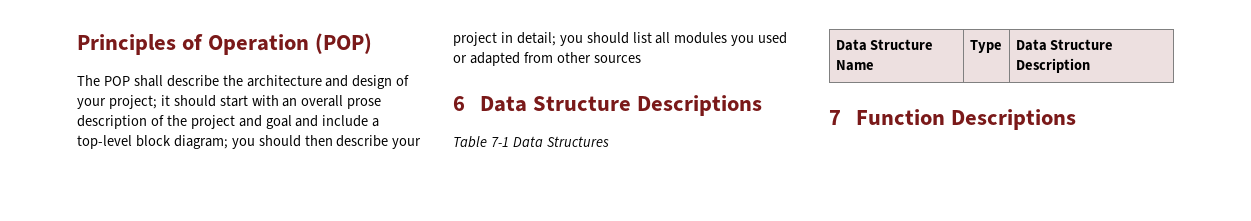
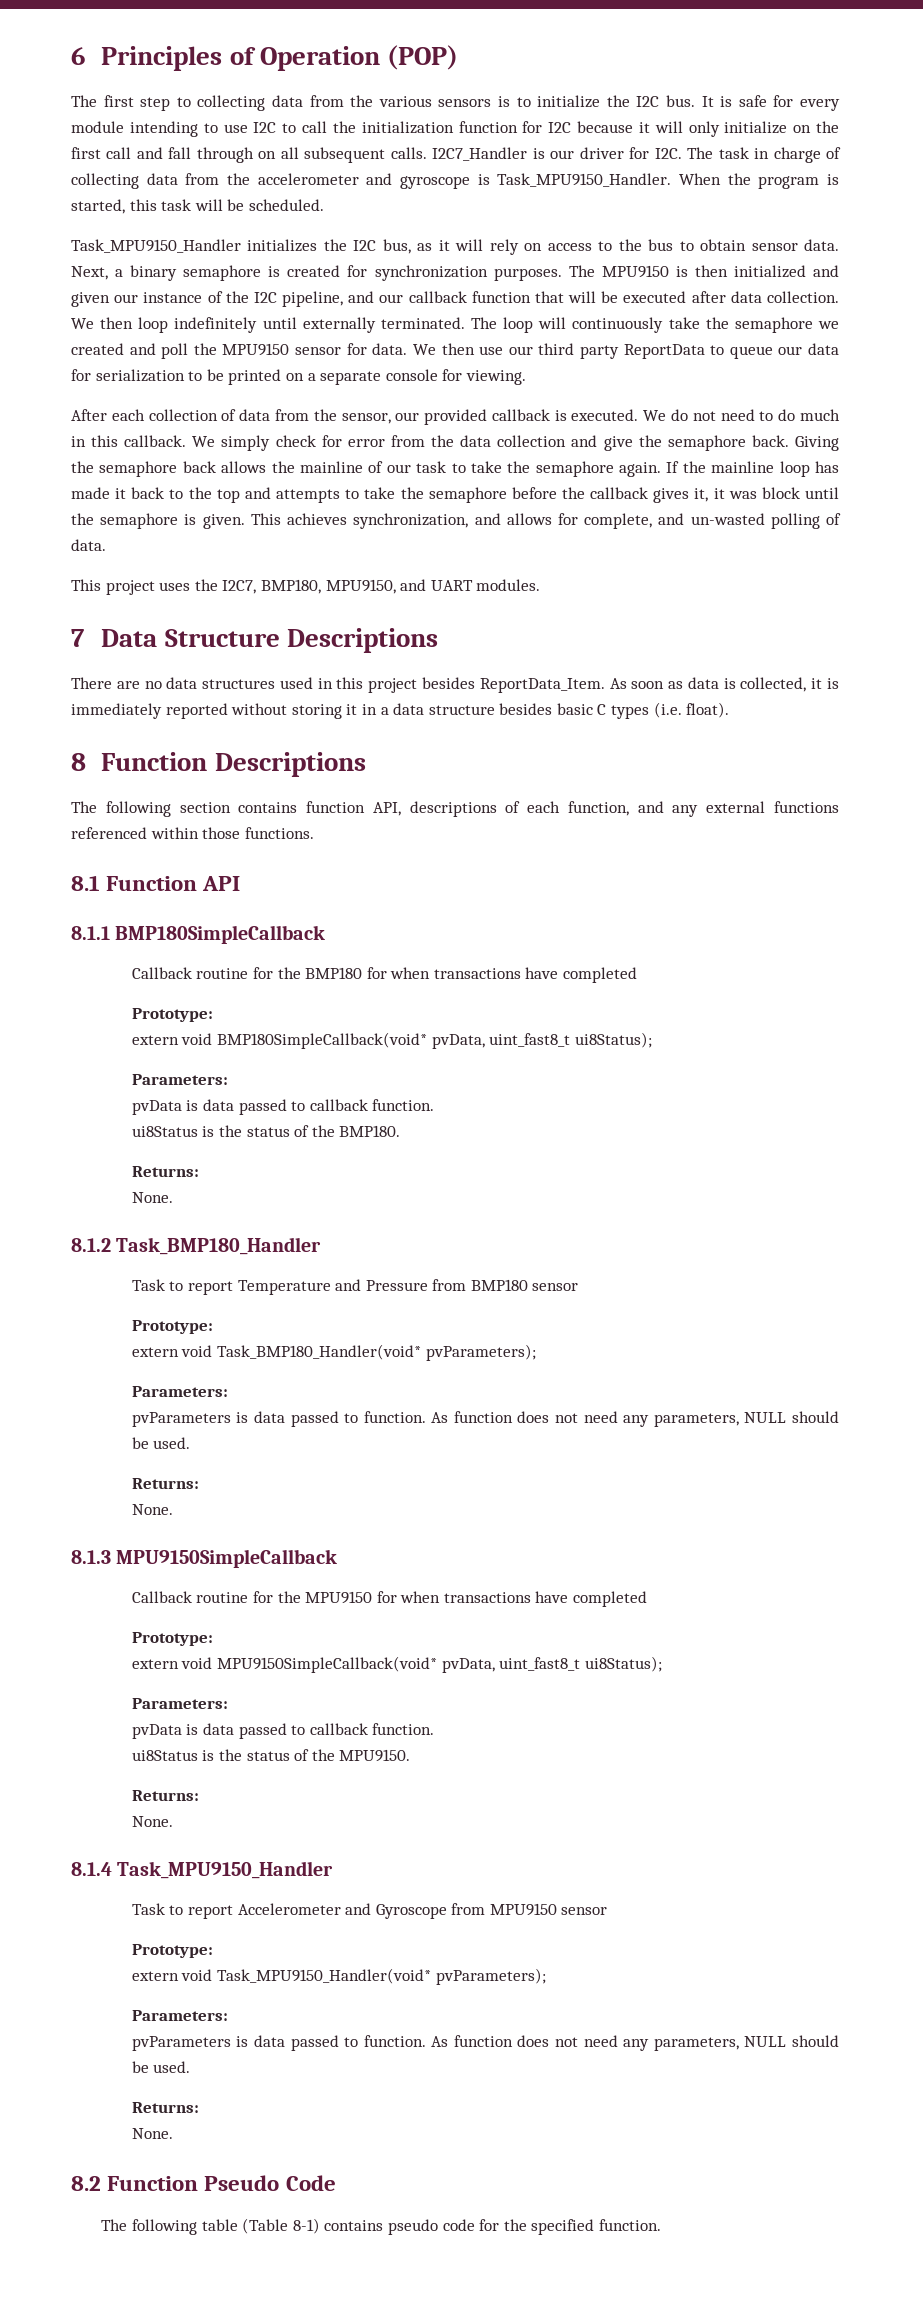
(77, 44) none -> [71,47,86,65] 6
[103,75,410,89] [77,95,382,109] [77,115,380,129] [77,135,422,149] [453,32,788,46] [453,52,641,66] [453,95,762,116] [453,136,609,148] [835,39,934,51] [835,60,874,71] [969,40,1002,53] [1015,39,1114,51] [1015,58,1090,73] [829,109,1076,130] POP shall describe the architecture and design of your project; it should start with an overall prose description of the project and goal and include a top-level block diagram; you should then describe your project in detail; you should list all modules you used or adapted from other sources // 6 Data Structure Descriptions // Table 7-1 Data Structures // Data Structure Name | Type | Data Structure Description // 7 Function Descriptions -> [103,95,841,111] [71,121,840,137] [71,147,842,163] [71,173,839,189] [71,199,324,214] [71,239,840,255] [71,265,839,281] [71,291,839,307] [71,317,839,333] [71,343,839,359] [71,369,526,385] [71,409,840,425] [71,435,840,451] [71,461,840,477] [71,487,839,503] [71,513,841,529] [71,539,106,551] [71,579,541,595] [71,628,438,653] [71,677,840,693] [71,702,730,719] [71,752,366,777] [71,801,839,817] [71,827,314,839] [71,875,241,891] [71,925,326,944] [131,967,638,983] [131,1008,213,1022] [131,1032,652,1049] [131,1074,228,1085] [131,1099,435,1115] [131,1125,401,1137] [131,1166,199,1177] [131,1192,173,1203] [71,1237,322,1255] [131,1279,579,1295] [131,1320,213,1334] [131,1344,536,1361] [131,1386,228,1397] [131,1411,840,1427] [131,1437,191,1449] [131,1478,199,1489] [131,1504,173,1515] [71,1549,338,1568] [131,1591,648,1607] [131,1632,213,1646] [131,1656,662,1673] [131,1698,228,1709] [131,1723,435,1739] [131,1749,411,1762] [131,1790,199,1801] [131,1816,173,1827] [71,1861,334,1879] [131,1903,608,1919] [131,1944,213,1958] [131,1968,546,1985] [131,2010,228,2021] [131,2035,840,2051] [131,2061,191,2073] [131,2102,199,2113] [131,2128,173,2139] [71,2175,336,2191] [101,2218,661,2235] first step to collecting data from the various sensors is to initialize the I2C bus. It is safe for every module intending to use I2C to call the initialization function for I2C because it will only initialize on the first call and fall through on all subsequent calls. I2C7_Handler is our driver for I2C. The task in charge of collecting data from the accelerometer and gyroscope is Task_MPU9150_Handler. When the program is started, this task will be scheduled. // Task_MPU9150_Handler initializes the I2C bus, as it will rely on access to the bus to obtain sensor data. Next, a binary semaphore is created for synchronization purposes. The MPU9150 is then initialized and given our instance of the I2C pipeline, and our callback function that will be executed after data collection. We then loop indefinitely until externally terminated. The loop will continuously take the semaphore we created and poll the MPU9150 sensor for data. We then use our third party ReportData to queue our data for serialization to be printed on a separate console for viewing. // After each collection of data from the sensor, our provided callback is executed. We do not need to do much in this callback. We simply check for error from the data collection and give the semaphore back. Giving the semaphore back allows the mainline of our task to take the semaphore again. If the mainline loop has made it back to the top and attempts to take the semaphore before the callback gives it, it was block until the semaphore is given. This achieves synchronization, and allows for complete, and un-wasted polling of data. // This project uses the I2C7, BMP180, MPU9150, and UART modules. // 7 Data Structure Descriptions // There are no data structures used in this project besides ReportData_Item. As soon as data is collected, it is immediately reported without storing it in a data structure besides basic C types (i.e. float). // 8 Function Descriptions // The following section contains function API, descriptions of each function, and any external functions referenced within those functions. // 8.1 Function API // 8.1.1 BMP180SimpleCallback // Callback routine for the BMP180 for when transactions have completed // Prototype: // extern void BMP180SimpleCallback(void* pvData, uint_fast8_t ui8Status); // Parameters: // pvData is data passed to callback function. // ui8Status is the status of the BMP180. // Returns: // None. // 8.1.2 Task_BMP180_Handler // Task to report Temperature and Pressure from BMP180 sensor // Prototype: // extern void Task_BMP180_Handler(void* pvParameters); // Parameters: // pvParameters is data passed to function. As function does not need any parameters, NULL should be used. // Returns: // None. // 8.1.3 MPU9150SimpleCallback // Callback routine for the MPU9150 for when transactions have completed // Prototype: // extern void MPU9150SimpleCallback(void* pvData, uint_fast8_t ui8Status); // Parameters: // pvData is data passed to callback function. // ui8Status is the status of the MPU9150. // Returns: // None. // 8.1.4 Task_MPU9150_Handler // Task to report Accelerometer and Gyroscope from MPU9150 sensor // Prototype: // extern void Task_MPU9150_Handler(void* pvParameters); // Parameters: // pvParameters is data passed to function. As function does not need any parameters, NULL should be used. // Returns: // None. // 8.2 Function Pseudo Code // The following table (Table 8-1) contains pseudo code for the specified function.

